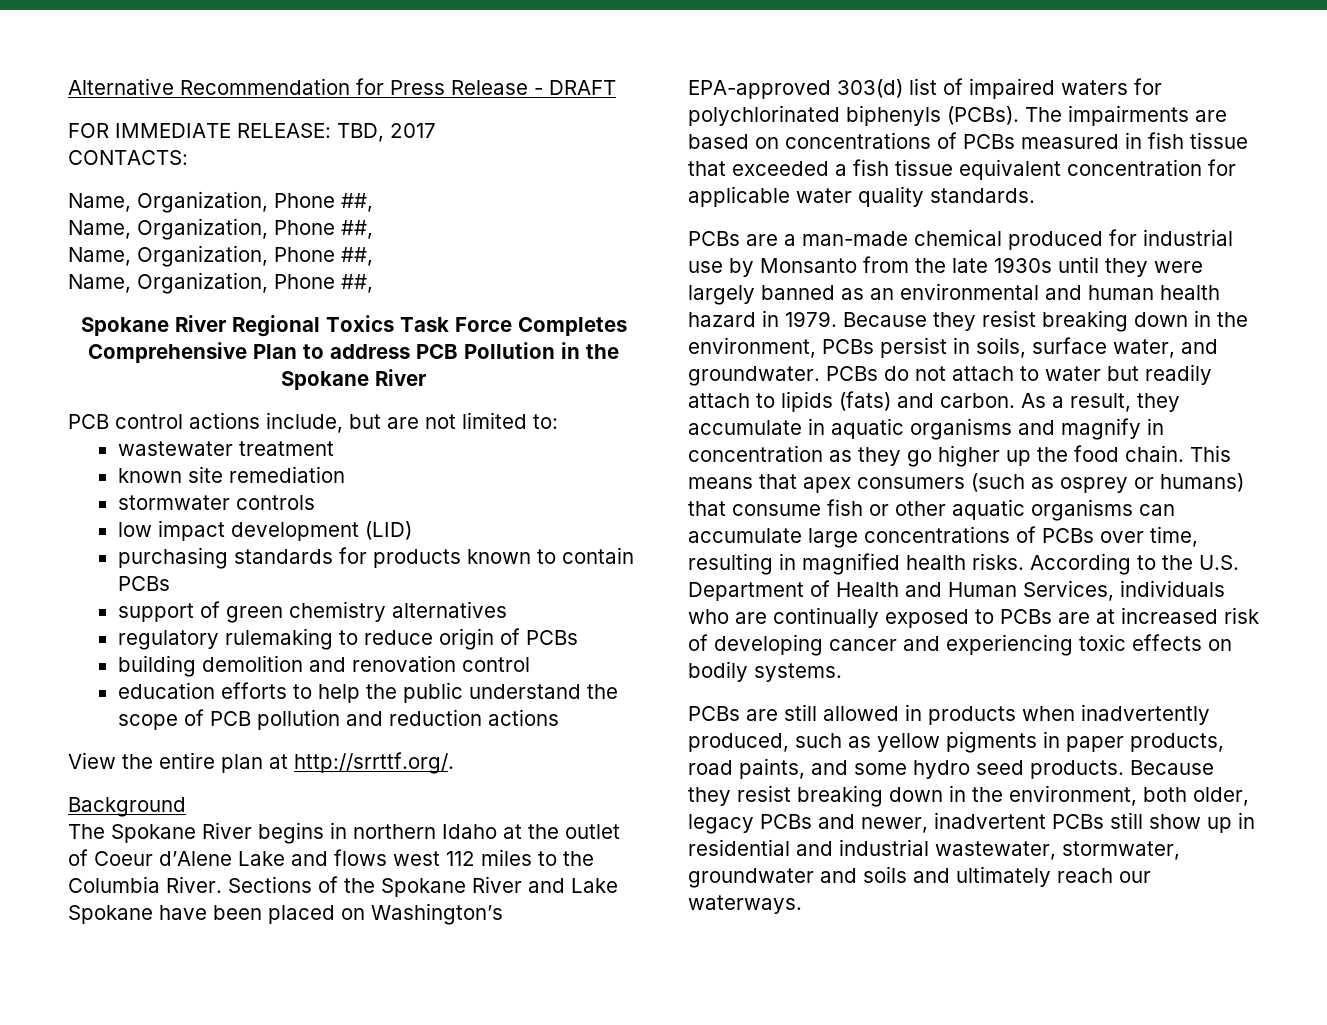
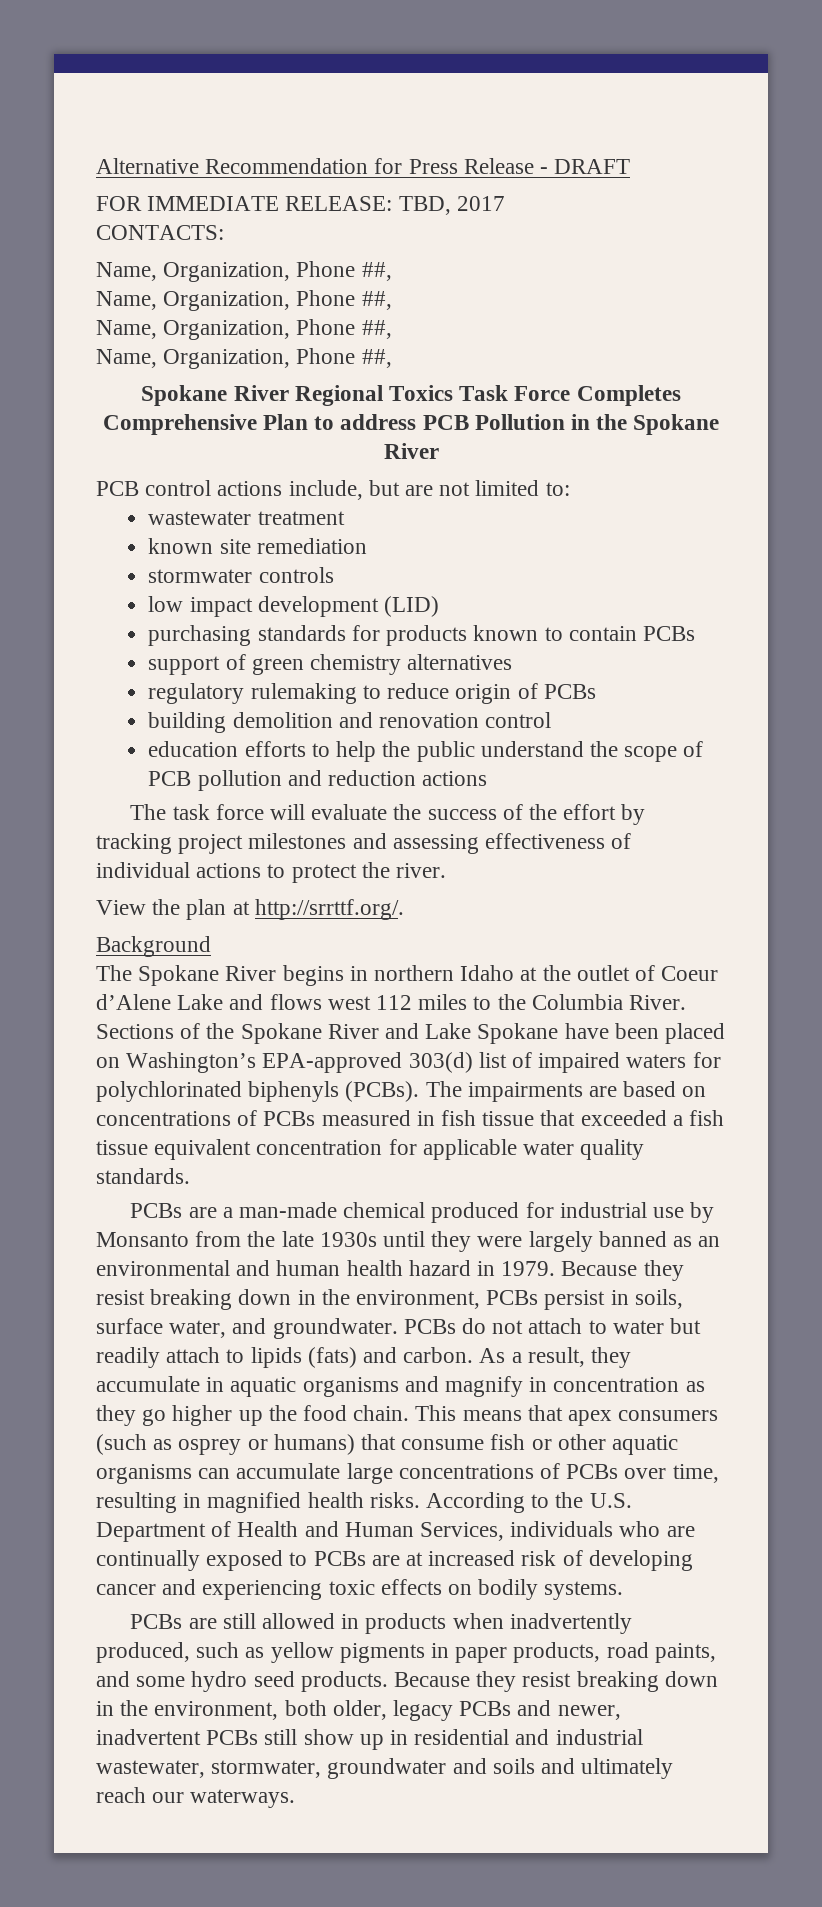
(559, 717) none -> [130,804,646,825] [96,833,632,854] [96,862,447,883] // The task force will evaluate the success of the effort by tracking project milestones and assessing effectiveness of individual actions to protect the river.
[159,752,215,769] entire -> (181, 907) none

